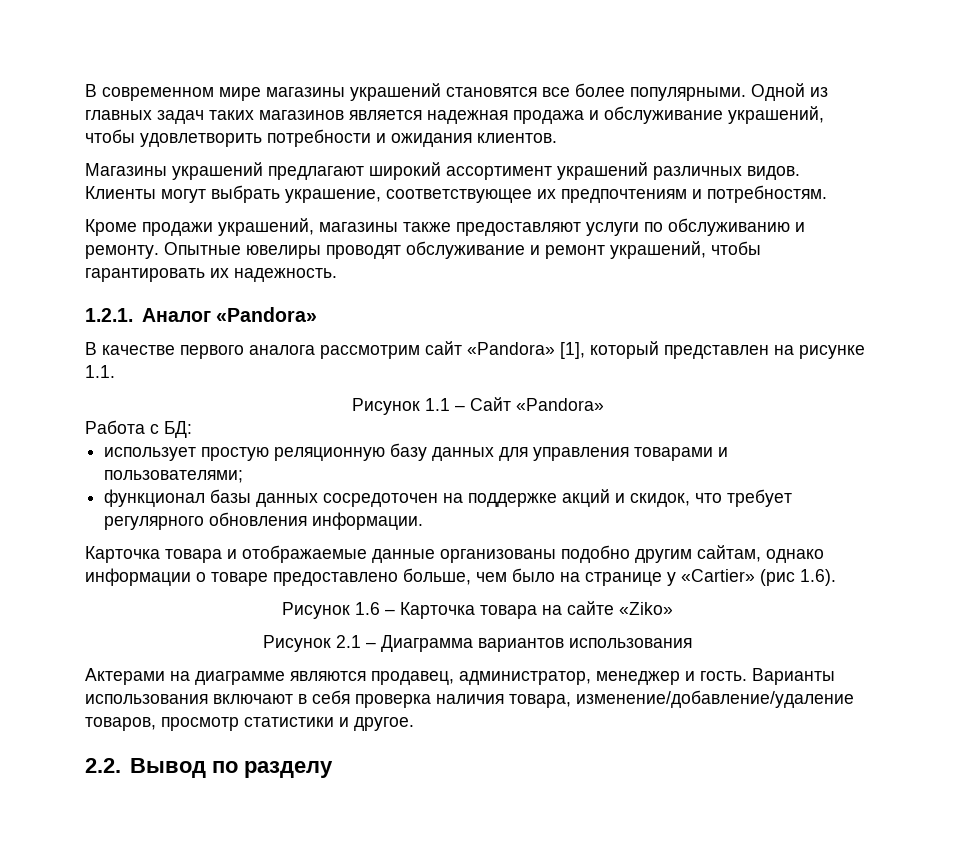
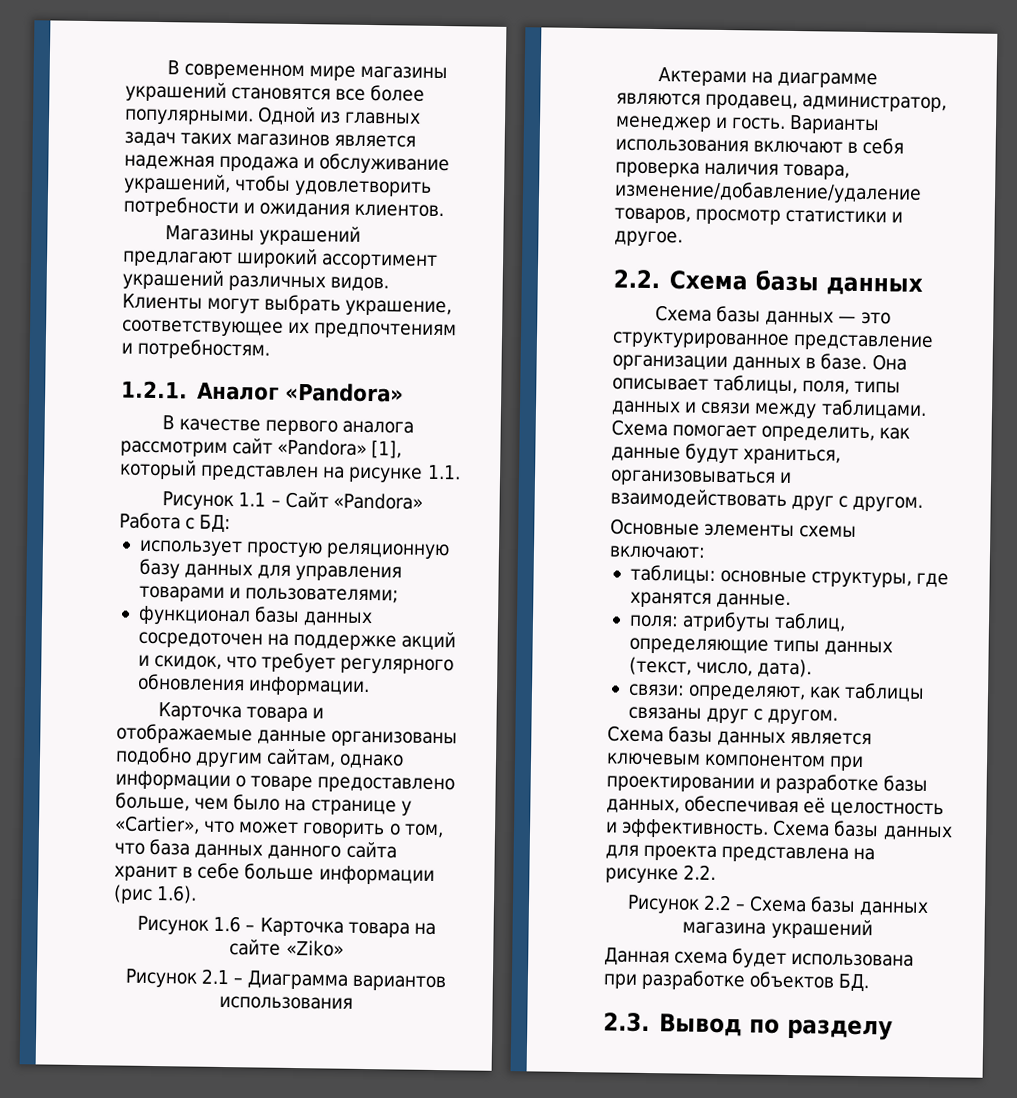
[85,218,805,236] [85,241,761,259] [85,268,337,282] // Кроме продажи украшений, магазины также предоставляют услуги по обслуживанию и ремонту. Опытные ювелиры проводят обслуживание и ремонт украшений, чтобы гарантировать их надежность. -> (271, 349) none
[681,569,755,582] «Cartier» -> [114,815,444,839] [114,838,397,860] [114,862,435,885] «Cartier», что может говорить о том, что база данных данного сайта хранит в себе больше информации
(121, 765) none -> [668,269,923,296] [655,305,891,326] [612,331,935,351] [612,353,907,372] [612,374,902,395] [611,399,927,419] [611,419,911,443] [611,443,842,465] [610,469,793,487] [610,488,924,512] [610,518,858,538] [609,545,706,559] [629,564,950,588] [629,591,792,609] [628,611,847,632] [628,637,894,656] [628,656,813,678] [627,682,926,702] [627,706,839,725] [607,725,873,746] [606,752,865,772] [606,773,929,795] [606,795,945,818] [606,818,953,841] [605,844,876,863] [605,864,717,884] [626,894,930,916] [682,918,873,940] [604,947,915,968] [603,969,871,992] [603,1012,650,1033] Схема базы данных // Схема базы данных — это структурированное представление организации данных в базе. Она описывает таблицы, поля, типы данных и связи между таблицами. Схема помогает определить, как данные будут храниться, организовываться и взаимодействовать друг с другом. // Основные элементы схемы включают: // таблицы: основные структуры, где хранятся данные. // поля: атрибуты таблиц, определяющие типы данных (текст, число, дата). // связи: определяют, как таблицы связаны друг с другом. // Схема базы данных является ключевым компонентом при проектировании и разработке базы данных, обеспечивая её целостность и эффективность. Схема базы данных для проекта представлена на рисунке 2.2. // Рисунок 2.2 – Схема базы данных магазина украшений // Данная схема будет использована при разработке объектов БД. // 2.3.

